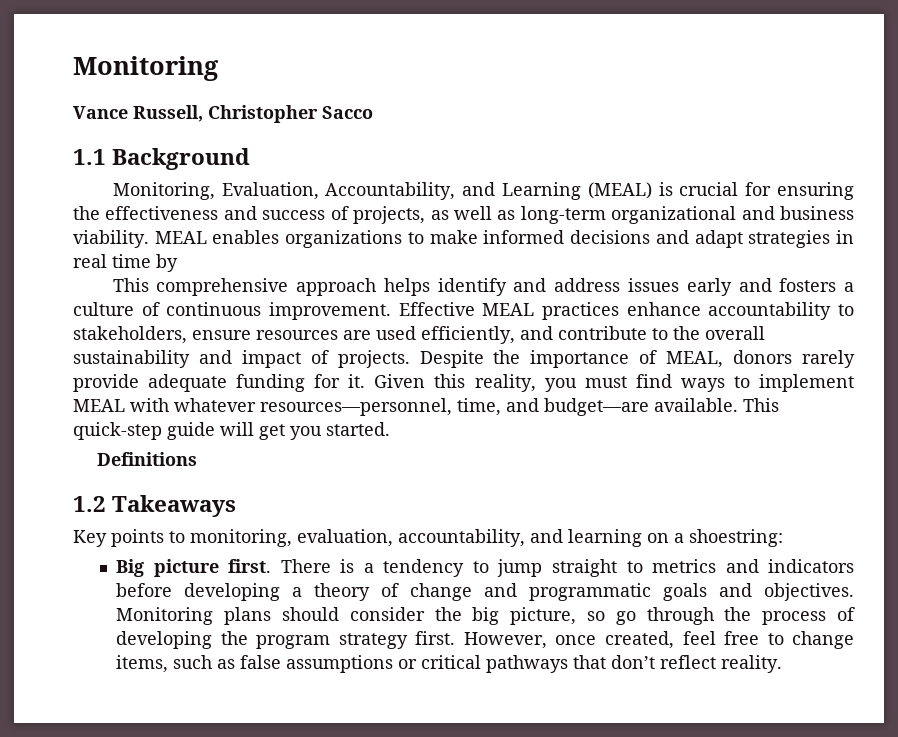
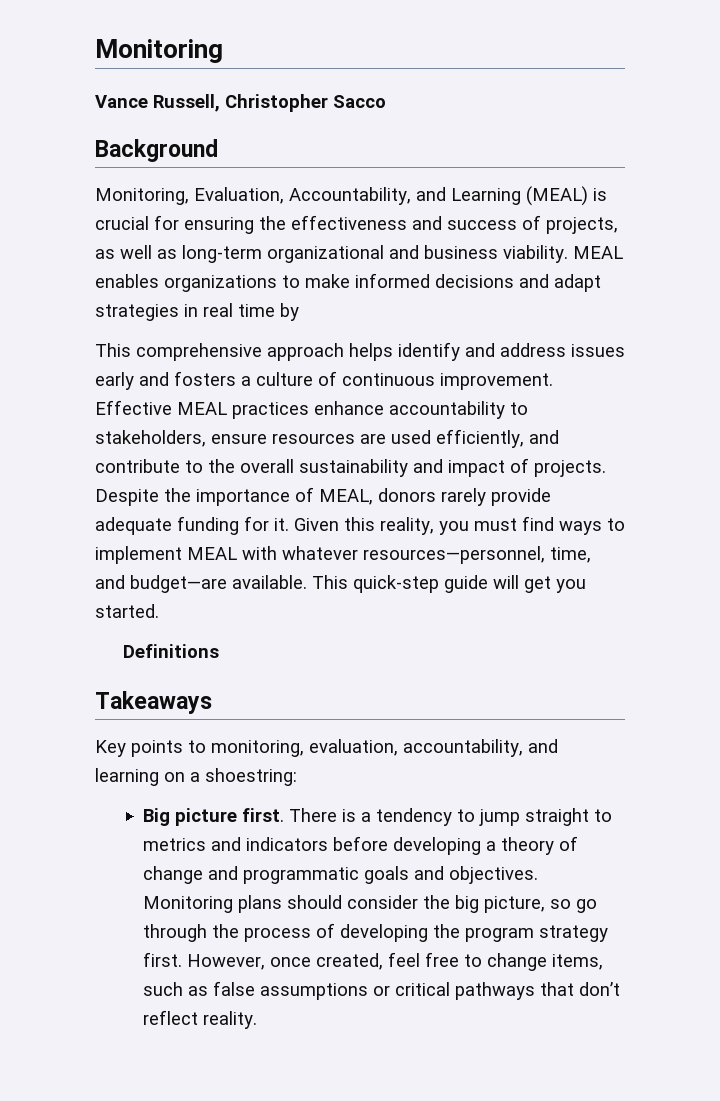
[73,149,106,165] 1.1 -> (386, 101) none
[73,496,106,512] 1.2 -> (219, 651) none

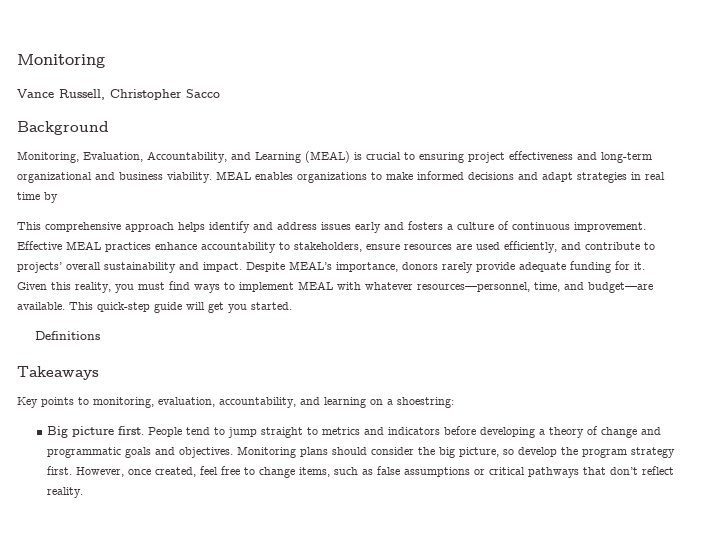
[154,215,618,234] [95,245,177,259] for ensuring the effectiveness and success of projects, as well as -> [404,151,597,163] to ensuring project effectiveness and
[208,459,235,473] the -> [17,262,62,273] projects’
[448,458,606,477] [95,487,373,506] impact of projects. Despite the importance of MEAL, -> [203,261,398,272] impact. Despite MEAL’s importance,
[288,808,452,826] There is a tendency -> [148,427,211,437] People tend
[575,899,597,913] [142,923,428,942] go through the process of developing -> [518,447,558,457] develop

